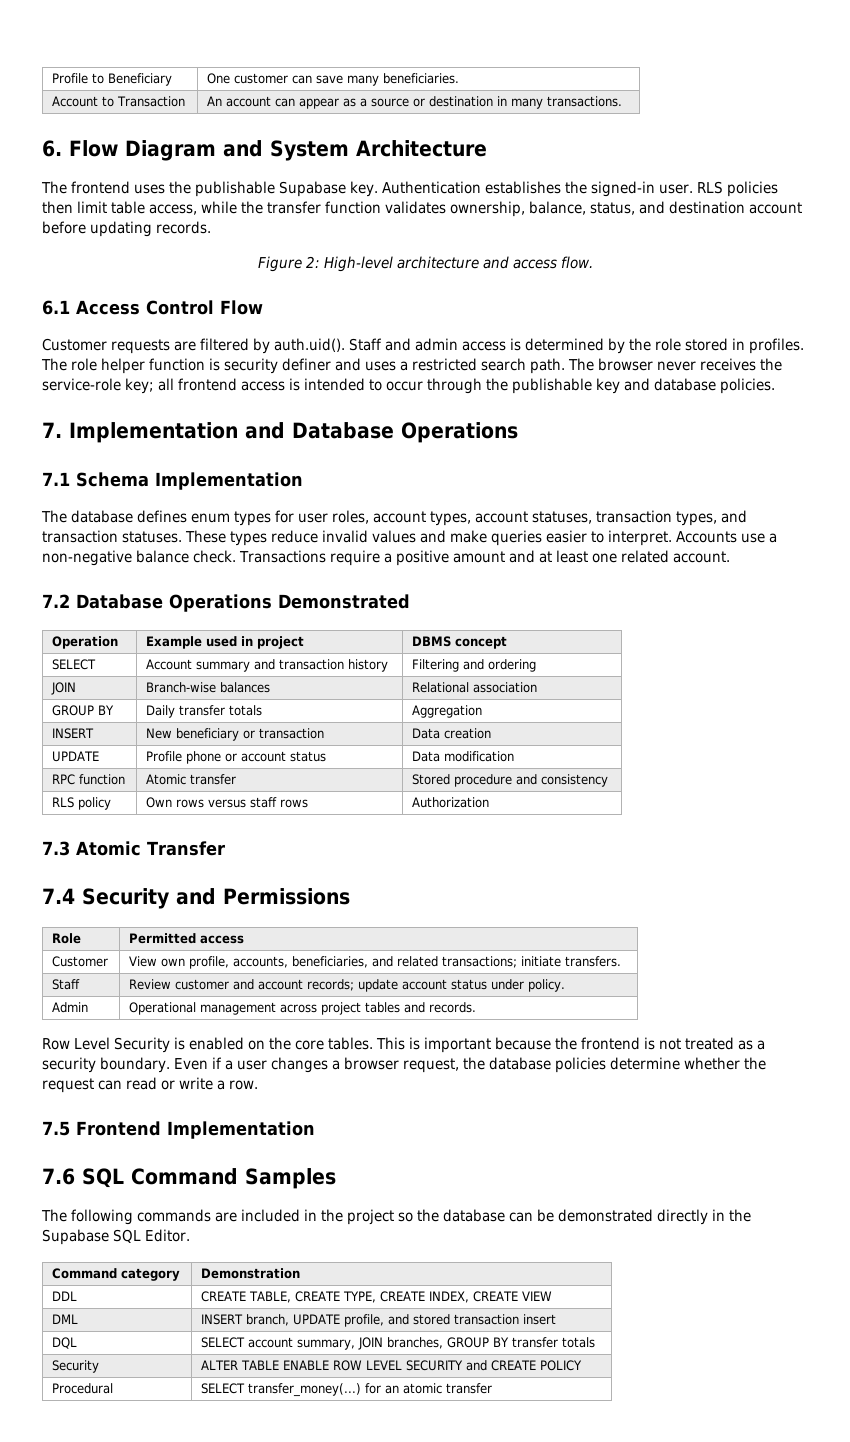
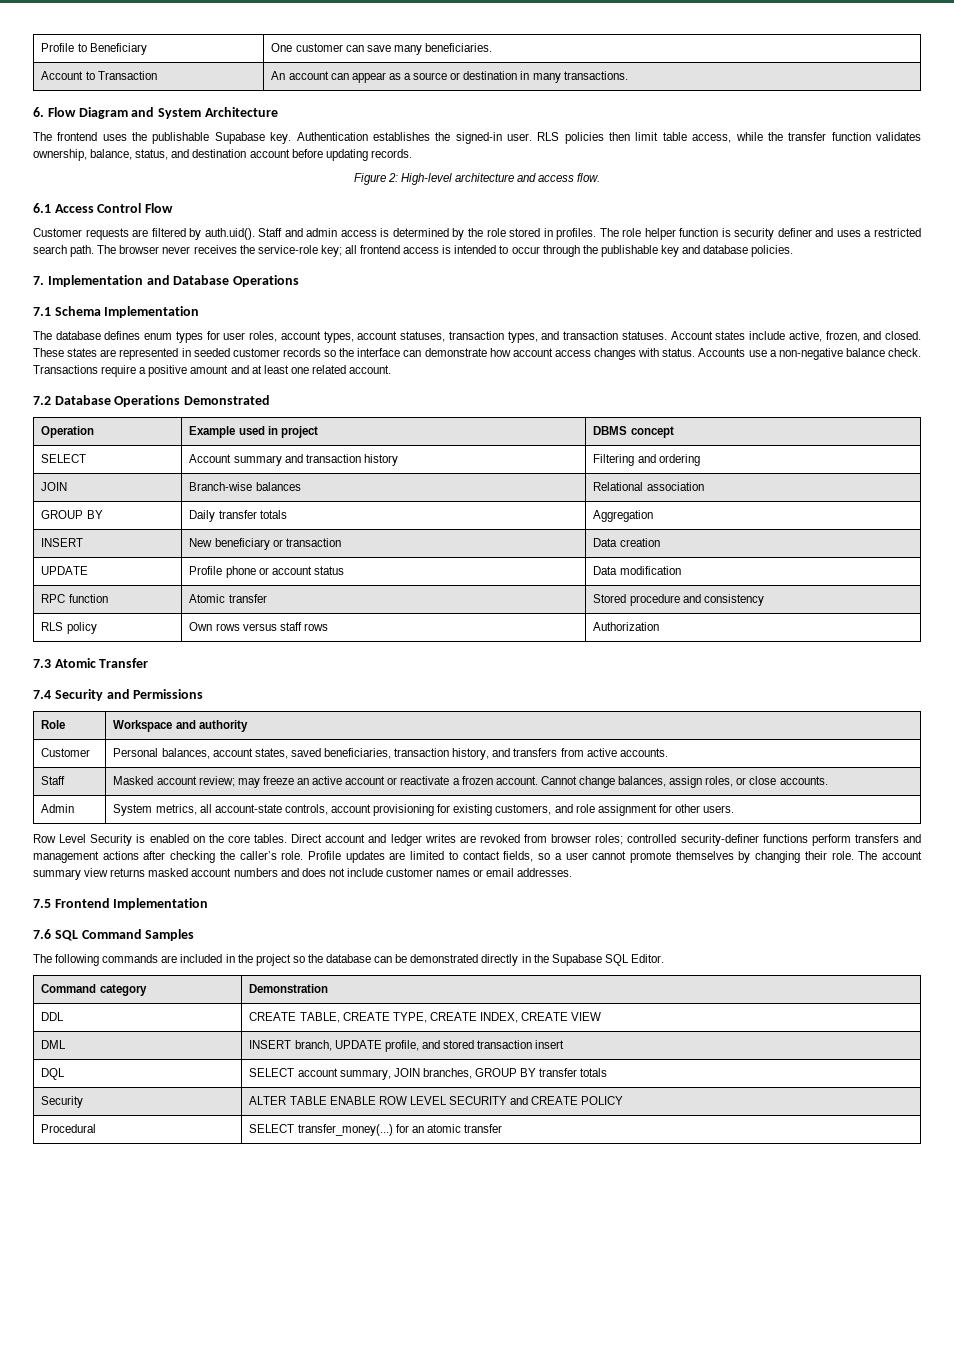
[185,530,672,546] These types reduce invalid values and make queries easier to interpret. -> [670,331,922,342] [33,348,696,360] Account states include active, frozen, and closed. These states are represented in seeded customer records so the interface can demonstrate how account access changes with status.
[129,933,245,944] [52,956,109,967] [129,956,622,969] [52,979,81,990] [129,979,566,992] [52,1002,89,1013] [129,1002,477,1015] Permitted access // Customer | View own profile, accounts, beneficiaries, and related transactions; initiate transfers. // Staff | Review customer and account records; update account status under policy. // Admin | Operational management across project tables and records. -> [113,720,248,732] [41,748,91,757] [113,748,668,760] [41,776,66,785] [113,776,828,788] [41,804,75,813] [113,804,735,816] Workspace and authority // Customer | Personal balances, account states, saved beneficiaries, transaction history, and transfers from active accounts. // Staff | Masked account review; may freeze an active account or reactivate a frozen account. Cannot change balances, assign roles, or close accounts. // Admin | System metrics, all account-state controls, account provisioning for existing customers, and role assignment for other users.
[376,1037,765,1053] [42,1057,766,1073] [42,1077,258,1093] This is important because the frontend is not treated as a security boundary. Even if a user changes a browser request, the database policies determine whether the request can read or write a row. -> [291,834,921,846] [33,851,923,863] [33,868,573,880] Direct account and ledger writes are revoked from browser roles; controlled security-definer functions perform transfers and management actions after checking the caller’s role. Profile updates are limited to contact fields, so a user cannot promote themselves by changing their role. The account summary view returns masked account numbers and does not include customer names or email addresses.

